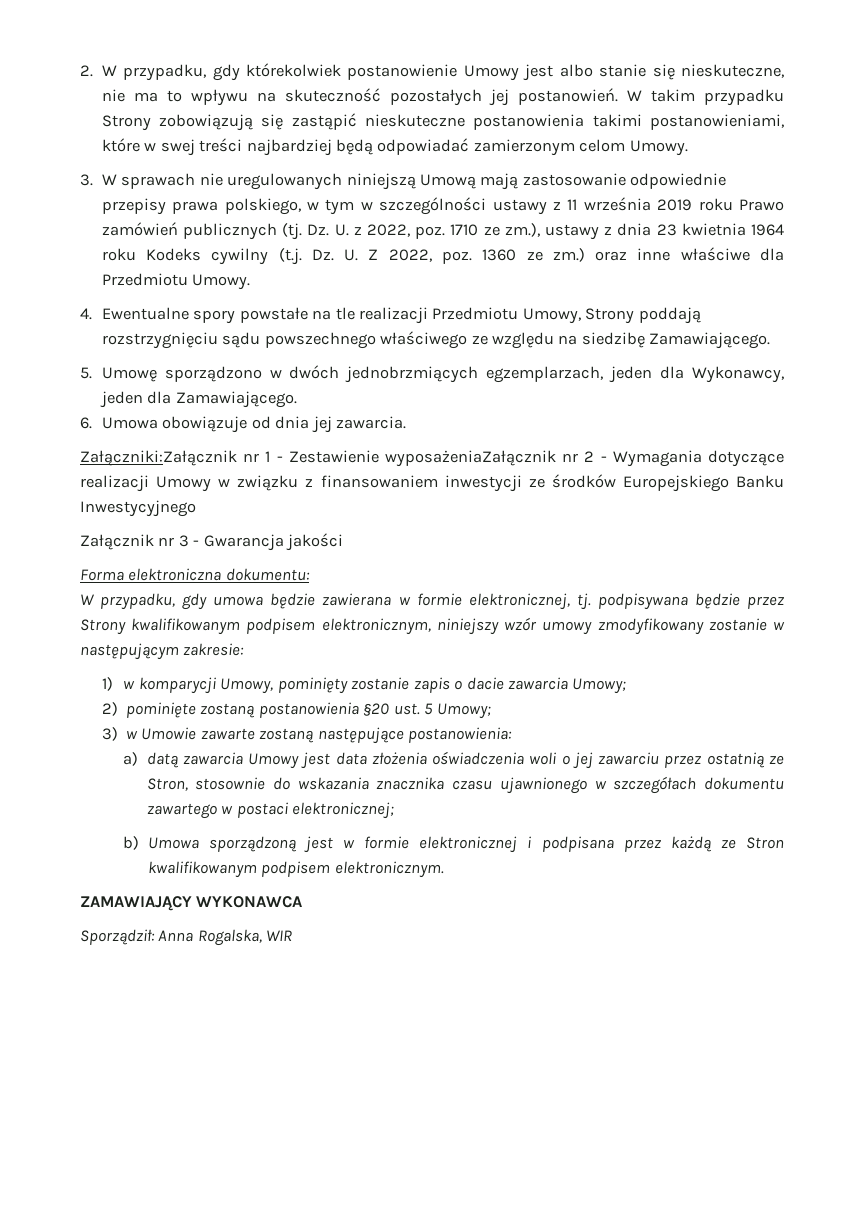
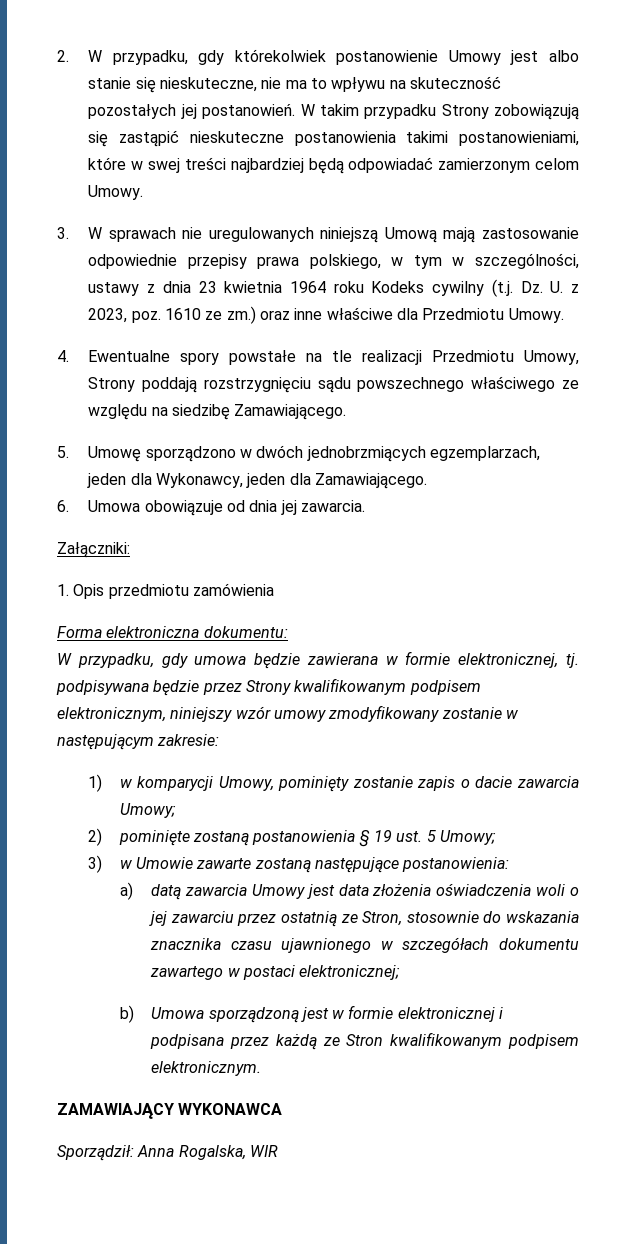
[379,197,785,215] [101,222,540,240] szczególności ustawy z 11 września 2019 roku Prawo zamówień publicznych (tj. Dz. U. z 2022, poz. 1710 ze zm.), -> [475,253,579,269] szczególności,
[368,249,517,264] Z 2022, poz. 1360 -> [571,284,579,293] [88,308,202,323] z 2023, poz. 1610
[80,450,785,467] [80,474,785,492] [80,500,196,517] [80,533,344,551] Załączniki:Załącznik nr 1 - Zestawienie wyposażeniaZałącznik nr 2 - Wymagania dotyczące realizacji Umowy w związku z finansowaniem inwestycji ze środków Europejskiego Banku Inwestycyjnego // Załącznik nr 3 - Gwarancja jakości -> [57,542,130,558] [57,583,274,599] Załączniki: // 1. Opis przedmiotu zamówienia
[363,703,390,716] §20 -> [358,830,393,847] § 19

